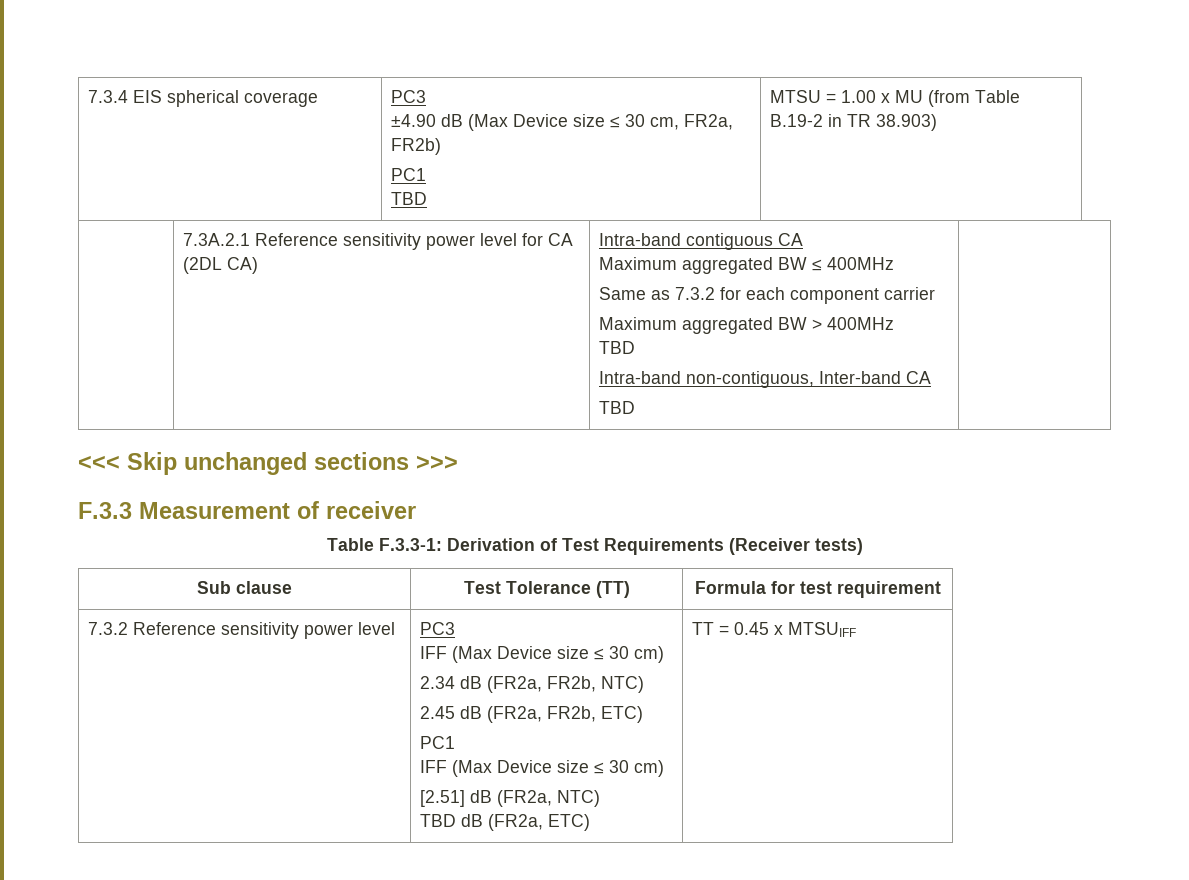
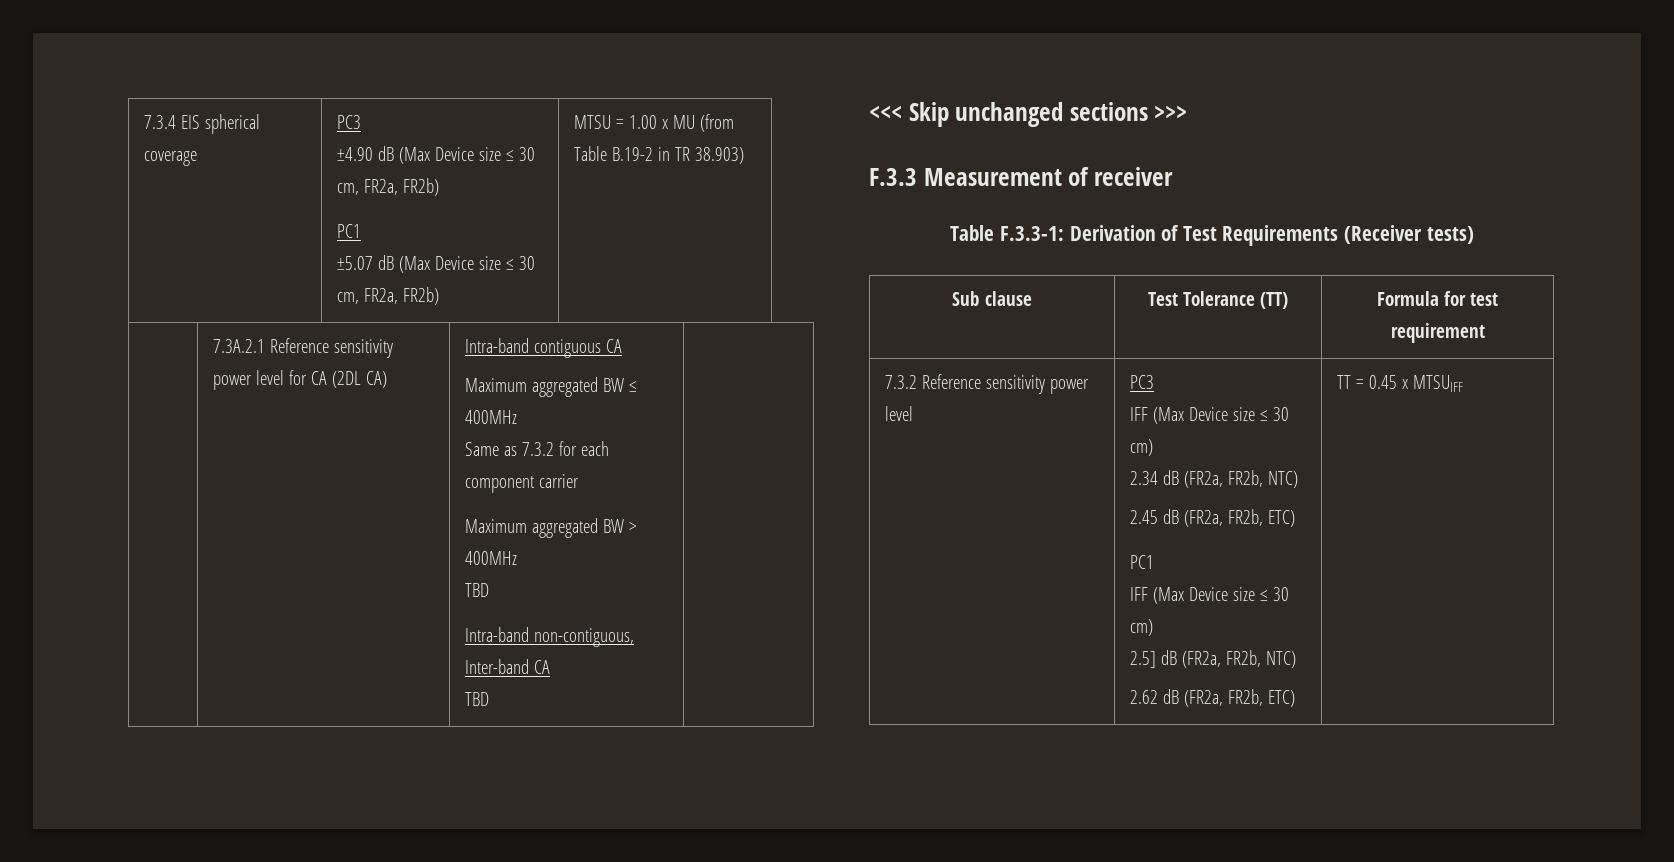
[390,192,427,205] TBD -> [336,255,536,273] [336,287,439,305] ±5.07 dB (Max Device size ≤ 30 cm, FR2a, FR2b)
[419,790,600,807] [419,814,543,831] [2.51] dB (FR2a, NTC) // TBD dB (FR2a, -> [1129,650,1297,668] [1129,689,1263,707] 2.5] dB (FR2a, FR2b, NTC) // 2.62 dB (FR2a, FR2b,

